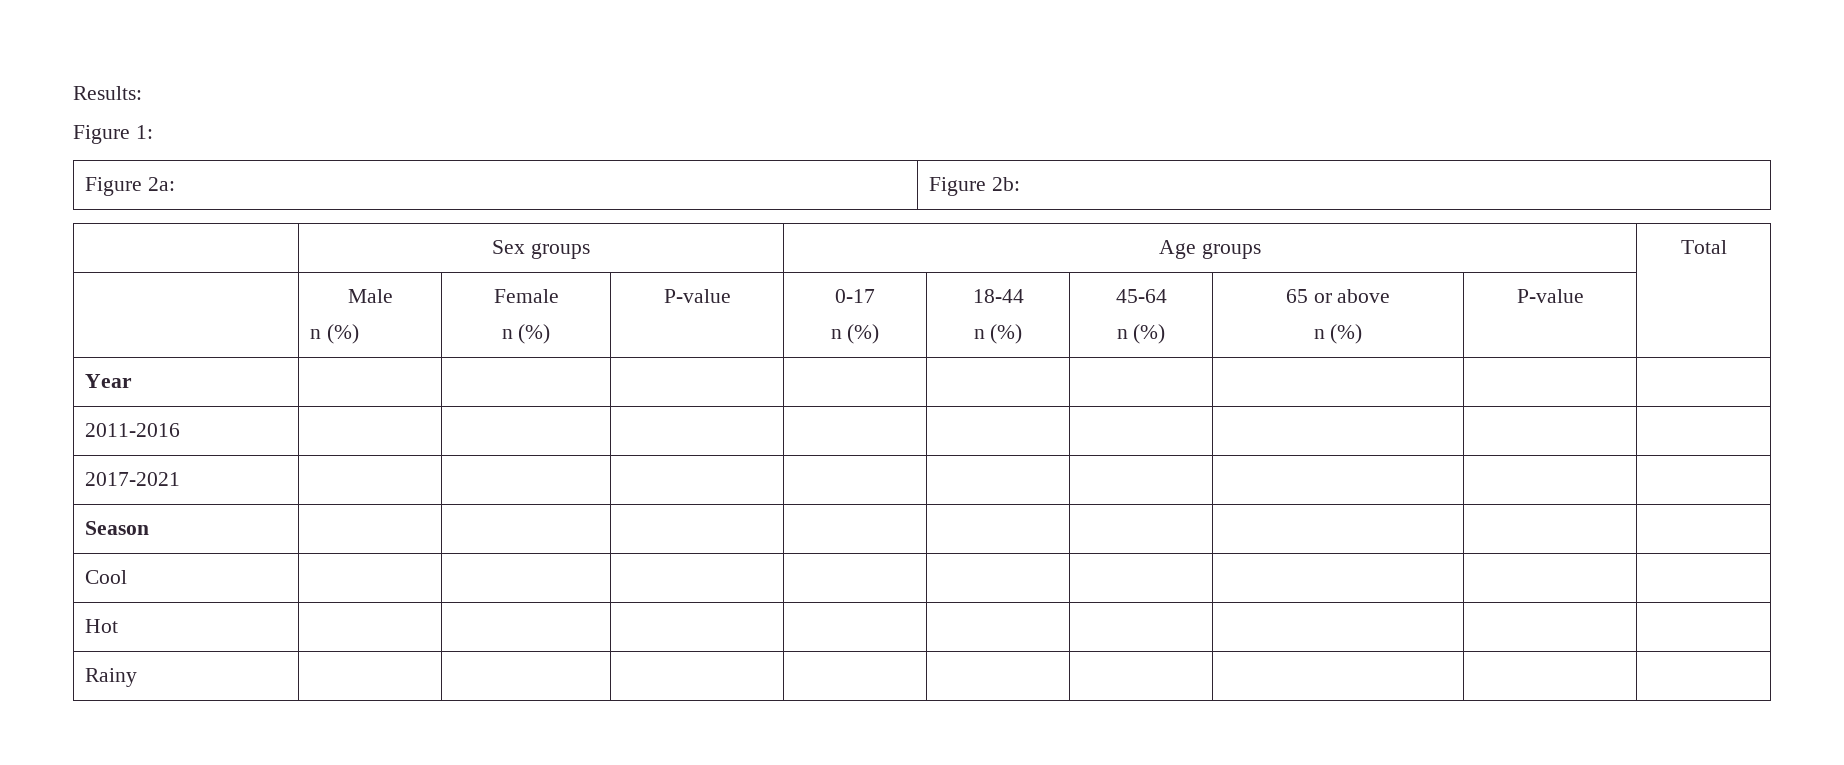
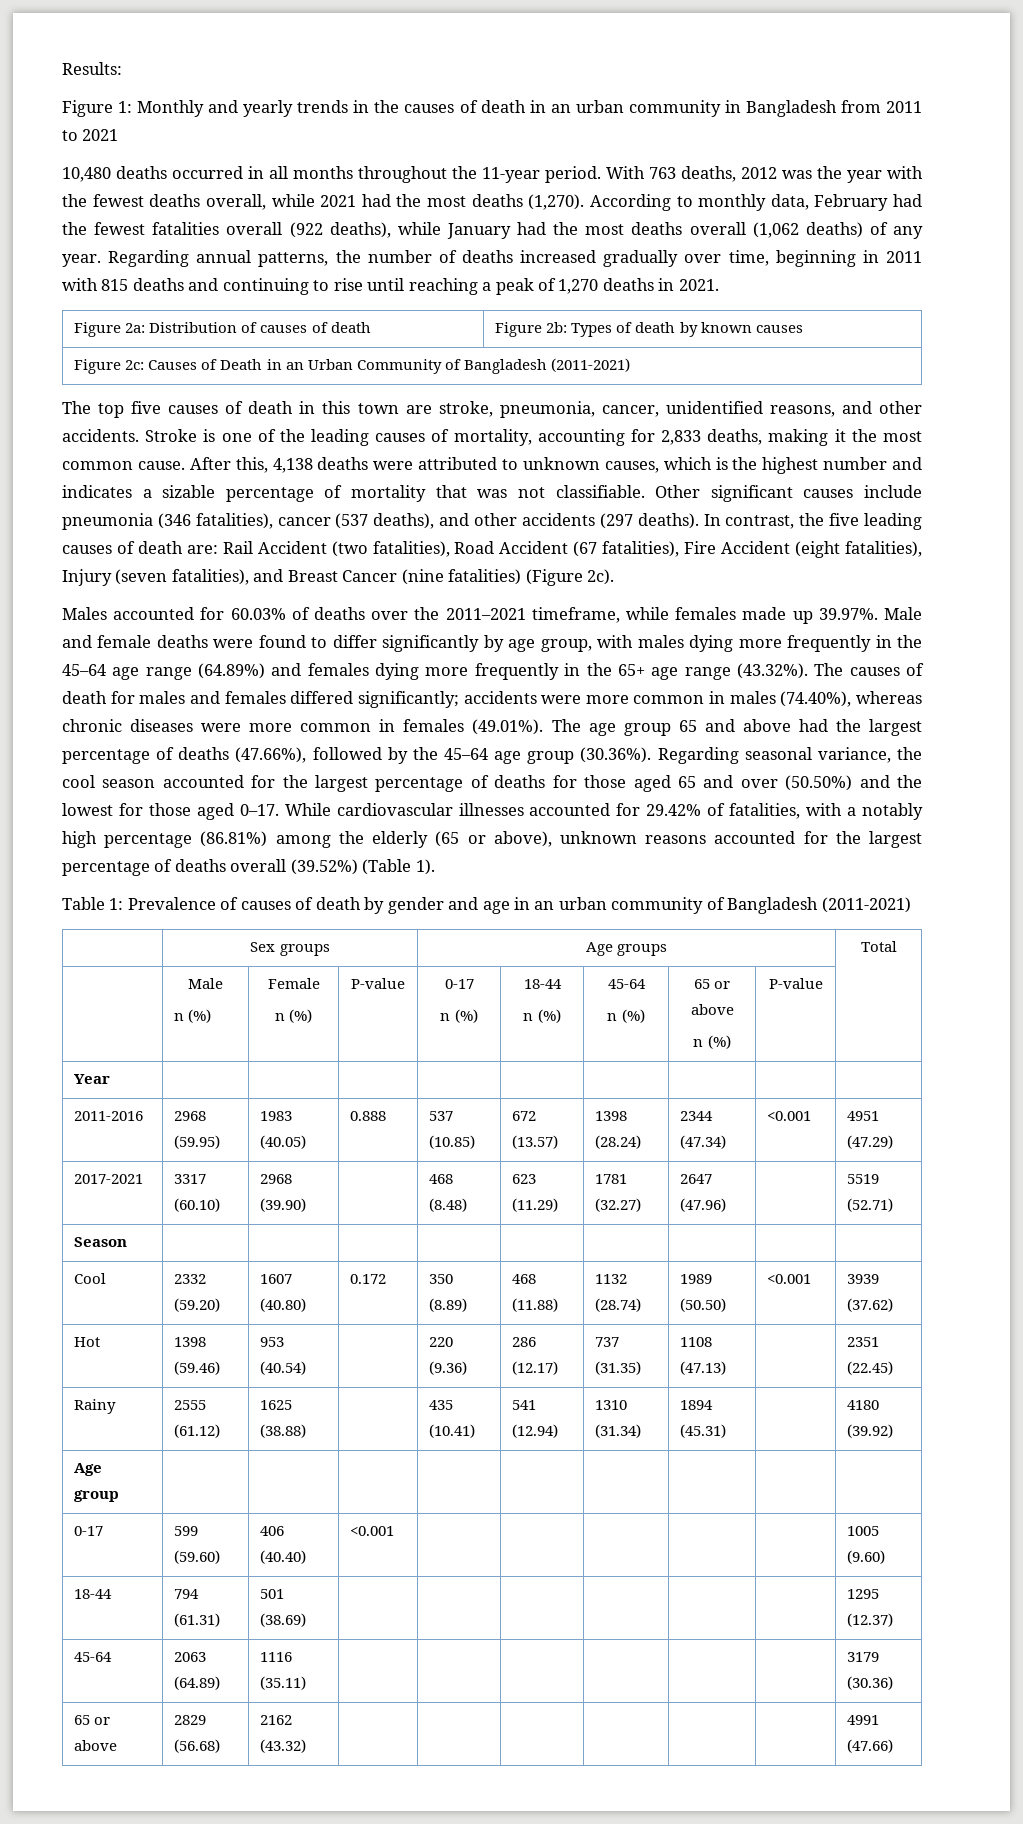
[85,177,175,196] [929,177,1020,196] // Figure 2a: | Figure 2b: -> [137,100,922,117] [62,129,119,141] [62,166,923,183] [62,194,922,211] [62,222,923,239] [62,250,922,267] [62,278,719,295] [74,322,371,337] [495,322,803,337] [74,358,630,374] [62,401,922,418] [62,429,922,446] [62,457,922,474] [62,485,923,502] [62,513,923,530] [62,541,923,558] [62,569,615,586] [62,607,923,624] [62,635,923,652] [62,663,925,680] [62,691,922,708] [62,719,922,736] [62,747,922,764] [62,775,922,792] [62,803,924,820] [62,831,922,848] [62,859,435,876] [62,897,911,914] Monthly and yearly trends in the causes of death in an urban community in Bangladesh from 2011 to 2021 // 10,480 deaths occurred in all months throughout the 11-year period. With 763 deaths, 2012 was the year with the fewest deaths overall, while 2021 had the most deaths (1,270). According to monthly data, February had the fewest fatalities overall (922 deaths), while January had the most deaths overall (1,062 deaths) of any year. Regarding annual patterns, the number of deaths increased gradually over time, beginning in 2011 with 815 deaths and continuing to rise until reaching a peak of 1,270 deaths in 2021. // Figure 2a: Distribution of causes of death | Figure 2b: Types of death by known causes // Figure 2c: Causes of Death in an Urban Community of Bangladesh (2011-2021) // The top five causes of death in this town are stroke, pneumonia, cancer, unidentified reasons, and other accidents. Stroke is one of the leading causes of mortality, accounting for 2,833 deaths, making it the most common cause. After this, 4,138 deaths were attributed to unknown causes, which is the highest number and indicates a sizable percentage of mortality that was not classifiable. Other significant causes include pneumonia (346 fatalities), cancer (537 deaths), and other accidents (297 deaths). In contrast, the five leading causes of death are: Rail Accident (two fatalities), Road Accident (67 fatalities), Fire Accident (eight fatalities), Injury (seven fatalities), and Breast Cancer (nine fatalities) (Figure 2c). // Males accounted for 60.03% of deaths over the 2011–2021 timeframe, while females made up 39.97%. Male and female deaths were found to differ significantly by age group, with males dying more frequently in the 45–64 age range (64.89%) and females dying more frequently in the 65+ age range (43.32%). The causes of death for males and females differed significantly; accidents were more common in males (74.40%), whereas chronic diseases were more common in females (49.01%). The age group 65 and above had the largest percentage of deaths (47.66%), followed by the 45–64 age group (30.36%). Regarding seasonal variance, the cool season accounted for the largest percentage of deaths for those aged 65 and over (50.50%) and the lowest for those aged 0–17. While cardiovascular illnesses accounted for 29.42% of fatalities, with a notably high percentage (86.81%) among the elderly (65 or above), unknown reasons accounted for the largest percentage of deaths overall (39.52%) (Table 1). // Table 1: Prevalence of causes of death by gender and age in an urban community of Bangladesh (2011-2021)
[85,472,181,486] [85,521,150,535] [85,570,128,584] [85,619,119,633] [85,668,138,687] | | | | | | | | // 2017-2021 | | | | | | | | | // Season | | | | | | | | | // Cool | | | | | | | | | // Hot | | | | | | | | | // Rainy | | | | | | | | | -> [174,1111,207,1121] [174,1135,221,1149] [260,1111,293,1121] [260,1135,307,1149] [350,1111,387,1121] [429,1111,454,1121] [429,1135,476,1149] [512,1111,537,1121] [512,1135,559,1149] [595,1111,628,1121] [595,1135,642,1149] [680,1111,714,1121] [680,1135,727,1149] [767,1111,812,1121] [847,1111,880,1121] [847,1135,894,1149] [74,1174,144,1184] [174,1174,207,1184] [174,1198,221,1212] [260,1174,293,1184] [260,1198,307,1212] [429,1174,454,1184] [429,1198,468,1212] [512,1174,537,1184] [512,1198,559,1212] [595,1174,628,1184] [595,1198,642,1212] [680,1174,713,1184] [680,1198,727,1212] [847,1174,880,1184] [847,1198,894,1212] [74,1237,128,1247] [74,1273,107,1284] [174,1274,207,1284] [174,1298,221,1312] [260,1274,293,1284] [260,1298,307,1312] [350,1274,387,1284] [429,1274,454,1284] [429,1298,468,1312] [512,1274,537,1284] [512,1298,559,1312] [595,1274,628,1284] [595,1298,642,1312] [680,1274,713,1284] [680,1298,727,1312] [767,1274,812,1284] [847,1274,880,1284] [847,1298,894,1312] [74,1337,101,1347] [174,1337,207,1347] [174,1361,221,1375] [260,1337,285,1347] [260,1361,307,1375] [429,1337,454,1347] [429,1361,468,1375] [512,1337,537,1347] [512,1361,559,1375] [595,1337,620,1347] [595,1361,642,1375] [680,1337,713,1347] [680,1361,727,1375] [847,1337,880,1347] [847,1361,894,1375] [74,1399,117,1414] [174,1400,207,1410] [174,1424,221,1438] [260,1400,293,1410] [260,1424,307,1438] [429,1400,454,1410] [429,1424,476,1438] [512,1400,537,1410] [512,1424,559,1438] [595,1400,628,1410] [595,1424,642,1438] [680,1400,714,1410] [680,1424,727,1438] [847,1400,880,1410] [847,1424,894,1438] [74,1463,103,1476] [74,1490,120,1502] [74,1526,104,1536] [174,1526,199,1536] [174,1550,221,1564] [260,1526,285,1536] [260,1550,307,1564] [350,1526,395,1536] [847,1526,880,1536] [847,1550,886,1564] [74,1589,113,1599] [174,1589,200,1599] [174,1613,221,1627] [260,1589,285,1599] [260,1613,307,1627] [847,1589,880,1599] [847,1613,894,1627] [74,1652,113,1662] [174,1652,207,1662] [174,1676,221,1690] [260,1652,293,1662] [260,1676,307,1690] [847,1652,880,1662] [847,1676,894,1690] [74,1715,111,1725] [74,1740,118,1751] [174,1715,207,1725] [174,1739,221,1753] [260,1715,293,1725] [260,1739,307,1753] [847,1715,880,1725] [847,1739,894,1753] 2968 (59.95) | 1983 (40.05) | 0.888 | 537 (10.85) | 672 (13.57) | 1398 (28.24) | 2344 (47.34) | <0.001 | 4951 (47.29) // 2017-2021 | 3317 (60.10) | 2968 (39.90) | | 468 (8.48) | 623 (11.29) | 1781 (32.27) | 2647 (47.96) | | 5519 (52.71) // Season | | | | | | | | | // Cool | 2332 (59.20) | 1607 (40.80) | 0.172 | 350 (8.89) | 468 (11.88) | 1132 (28.74) | 1989 (50.50) | <0.001 | 3939 (37.62) // Hot | 1398 (59.46) | 953 (40.54) | | 220 (9.36) | 286 (12.17) | 737 (31.35) | 1108 (47.13) | | 2351 (22.45) // Rainy | 2555 (61.12) | 1625 (38.88) | | 435 (10.41) | 541 (12.94) | 1310 (31.34) | 1894 (45.31) | | 4180 (39.92) // Age group | | | | | | | | | // 0-17 | 599 (59.60) | 406 (40.40) | <0.001 | | | | | | 1005 (9.60) // 18-44 | 794 (61.31) | 501 (38.69) | | | | | | | 1295 (12.37) // 45-64 | 2063 (64.89) | 1116 (35.11) | | | | | | | 3179 (30.36) // 65 or above | 2829 (56.68) | 2162 (43.32) | | | | | | | 4991 (47.66)

